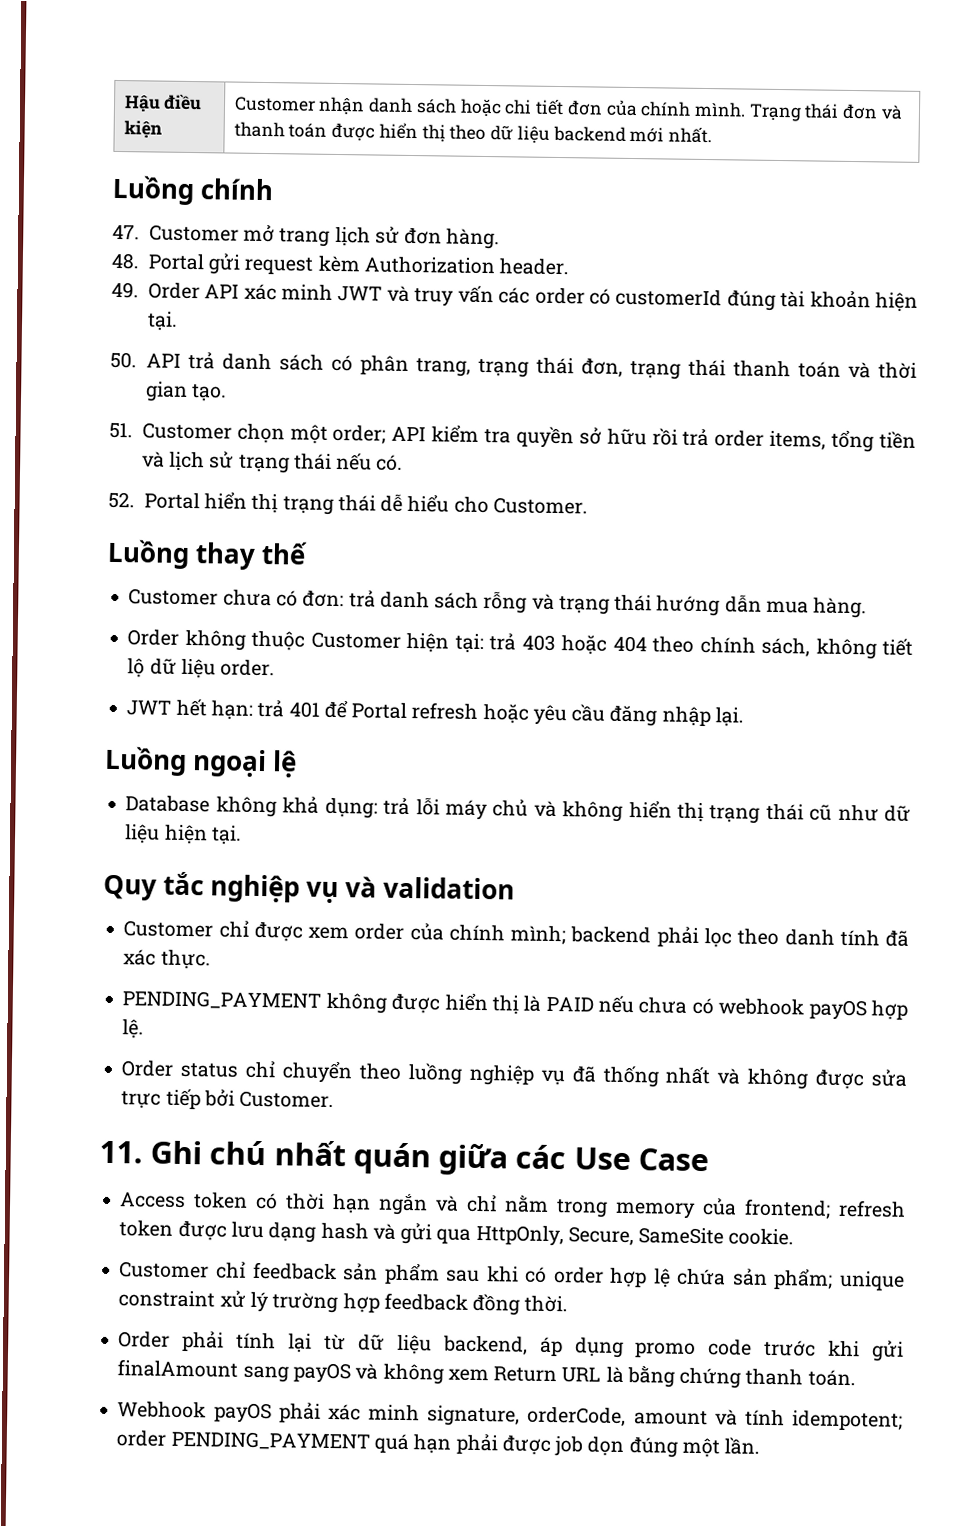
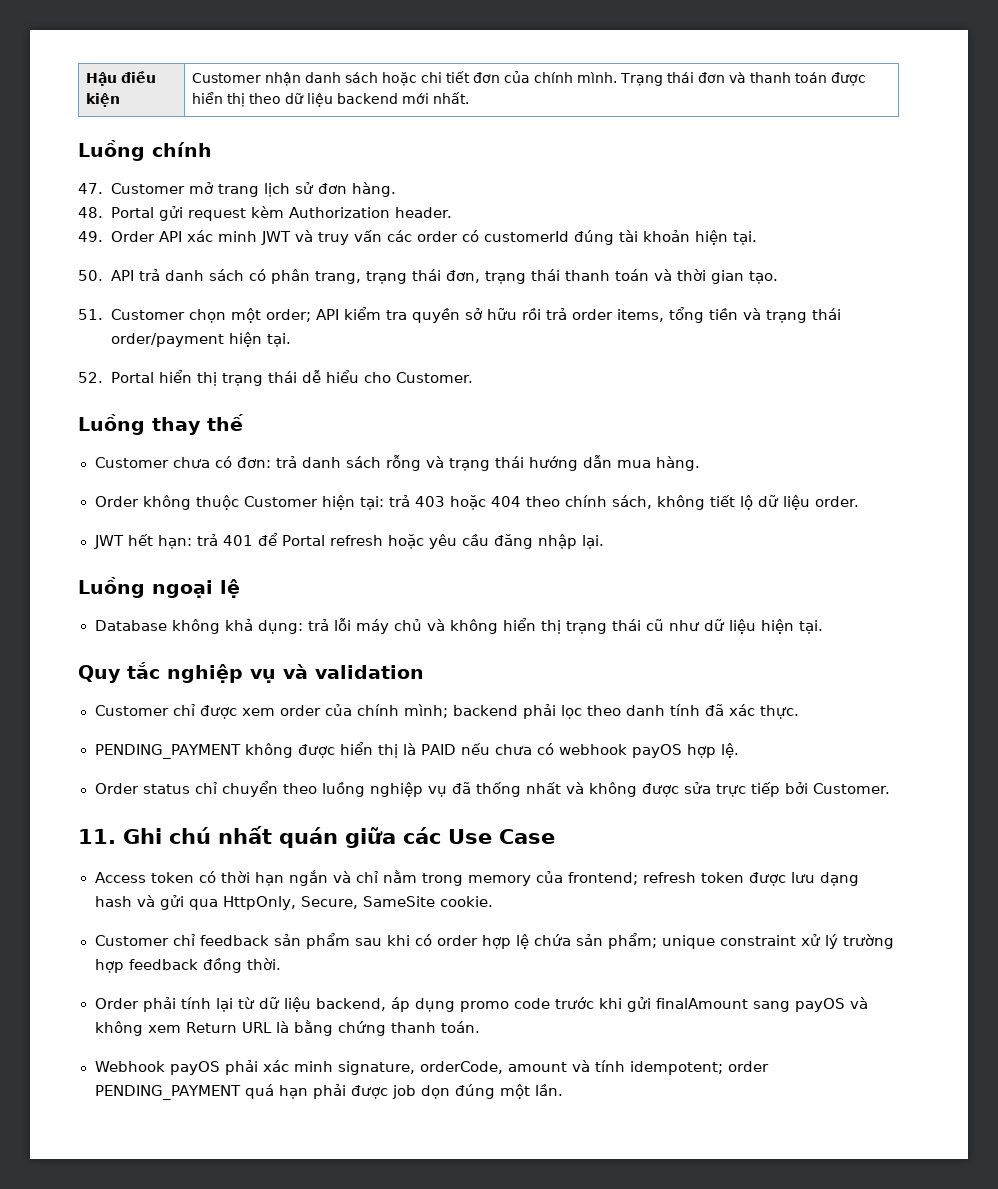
[169,451,404,474] lịch sử trạng thái nếu có. -> [765,308,841,323] [110,332,291,347] trạng thái order/payment hiện tại.

